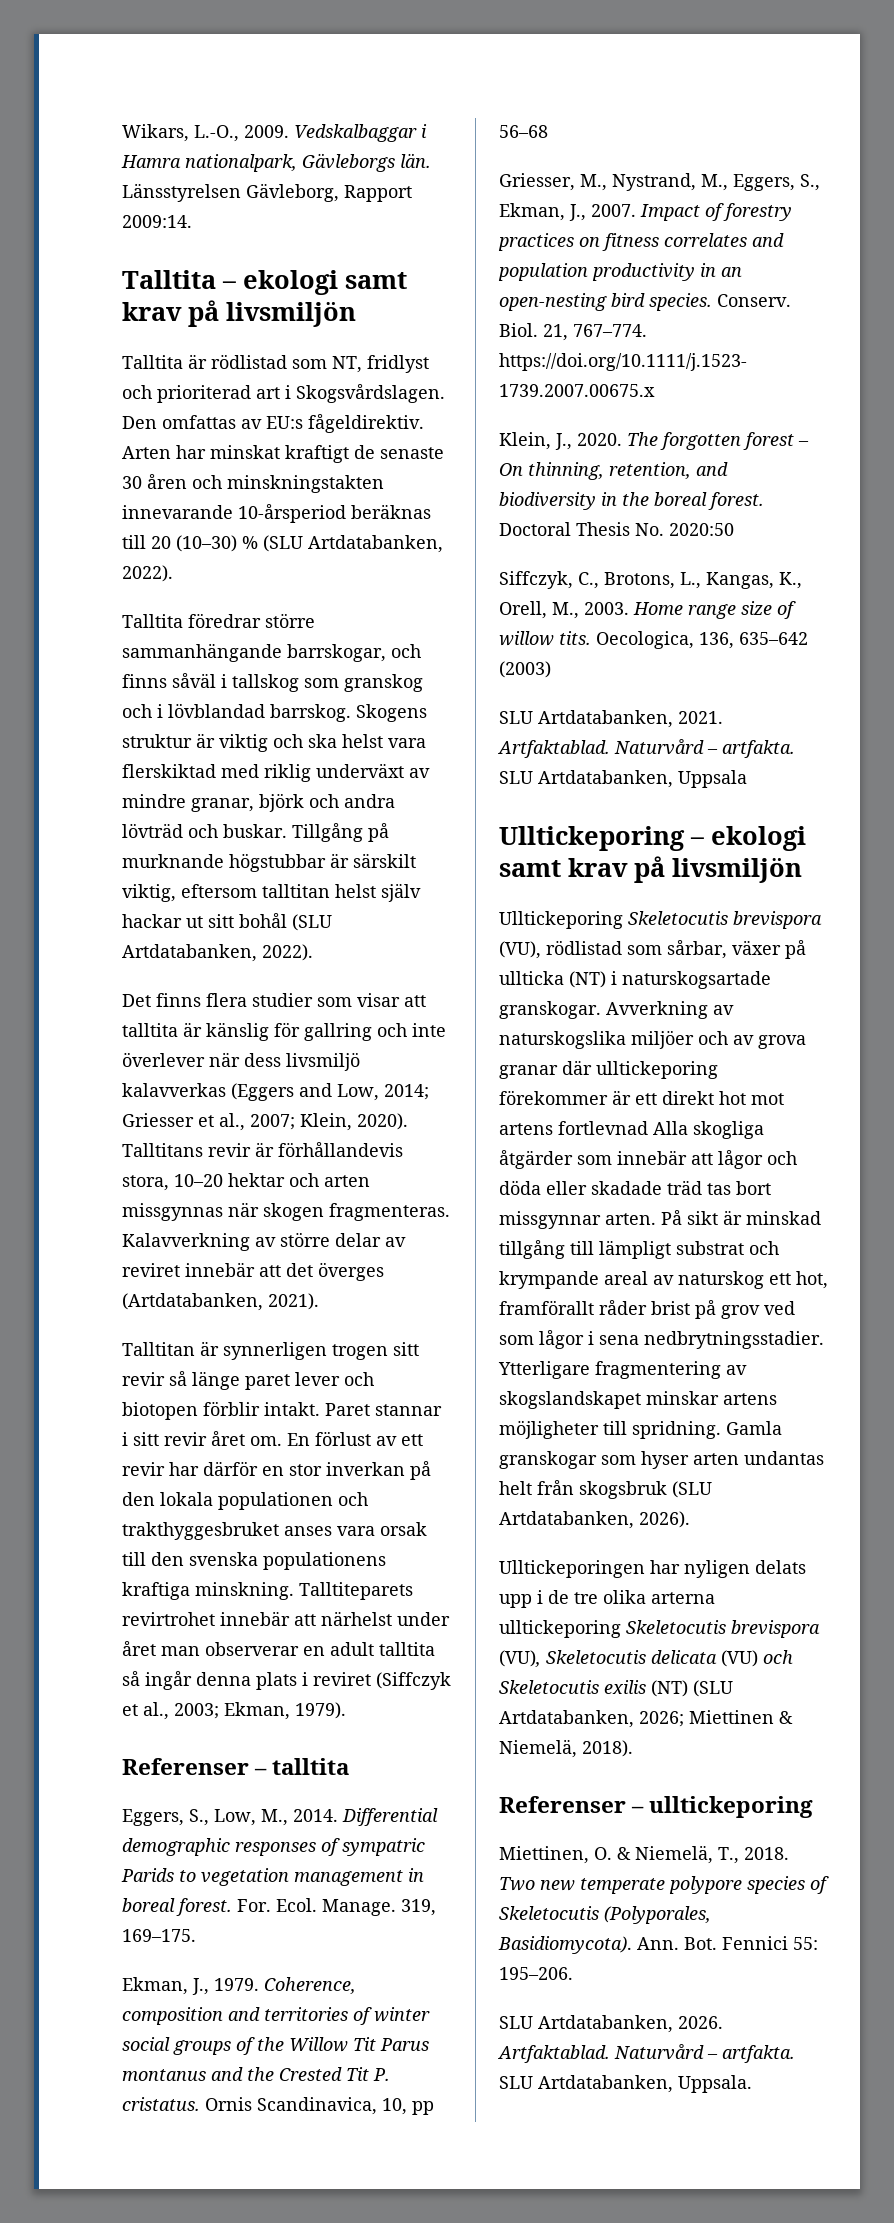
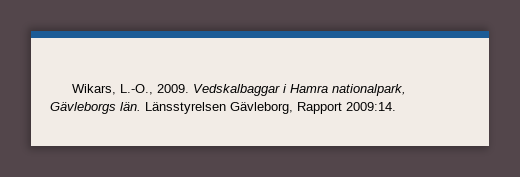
[122,270,407,295] [122,300,356,327] [122,354,429,373] [122,384,445,403] [122,414,424,433] [122,445,444,463] [122,474,384,493] [122,504,431,523] [122,535,443,553] [122,565,173,582] [122,613,315,628] [122,643,421,662] [122,673,423,692] [122,703,427,722] [122,733,426,752] [122,763,430,782] [122,793,395,812] [122,823,389,842] [122,853,416,872] [122,883,421,902] [122,913,332,931] [122,944,313,962] [122,993,426,1007] [122,1022,446,1041] [122,1052,360,1071] [122,1083,429,1101] [122,1113,408,1131] [122,1142,403,1157] [122,1173,370,1191] [122,1202,450,1221] [122,1232,406,1251] [122,1262,384,1281] [122,1293,319,1311] [122,1341,419,1360] [122,1371,374,1390] [122,1401,442,1420] [122,1431,423,1446] [122,1461,431,1480] [122,1492,368,1510] [122,1522,427,1540] [122,1552,386,1570] [122,1582,413,1600] [122,1611,450,1626] [122,1641,435,1656] [122,1671,451,1690] [122,1702,346,1720] [122,1758,350,1775] [122,1808,438,1826] [122,1838,425,1856] [121,1868,424,1886] [122,1898,436,1916] [122,1929,196,1942] [122,1977,356,1995] [122,2007,430,2025] [122,2037,429,2055] [122,2067,390,2081] [122,2097,434,2115] [499,125,548,138] [499,173,820,191] [499,203,792,221] [498,233,784,251] [498,263,742,281] [499,293,791,311] [499,323,647,341] [499,353,747,371] [499,384,655,397] [499,432,809,450] [499,462,728,480] [499,492,764,510] [499,522,734,536] [499,571,802,589] [499,601,796,619] [499,631,808,649] [499,661,551,678] [499,710,723,728] [497,739,795,758] [499,770,747,788] [499,826,806,851] [499,856,802,883] [499,911,822,929] [499,940,806,959] [499,971,771,989] [499,1001,734,1019] [499,1030,806,1049] [499,1060,718,1079] [499,1090,784,1105] [499,1121,764,1139] [499,1150,797,1169] [499,1180,771,1195] [499,1210,821,1229] [499,1240,779,1259] [499,1271,828,1289] [499,1300,795,1319] [499,1330,824,1349] [498,1361,747,1379] [499,1391,777,1409] [499,1420,782,1439] [499,1451,824,1469] [499,1480,712,1499] [499,1511,690,1529] [499,1560,806,1578] [499,1590,715,1608] [499,1620,820,1638] [499,1650,793,1667] [499,1680,733,1697] [499,1710,793,1728] [499,1739,633,1758] [499,1796,814,1818] [499,1845,789,1864] [499,1876,829,1894] [499,1906,711,1924] [498,1936,818,1954] [499,1967,573,1980] [499,2015,723,2033] [497,2044,795,2063] [499,2075,752,2093] // Talltita – ekologi samt krav på livsmiljön // Talltita är rödlistad som NT, fridlyst och prioriterad art i Skogsvårdslagen. Den omfattas av EU:s fågeldirektiv. Arten har minskat kraftigt de senaste 30 åren och minskningstakten innevarande 10-årsperiod beräknas till 20 (10–30) % (SLU Artdatabanken, 2022). // Talltita föredrar större sammanhängande barrskogar, och finns såväl i tallskog som granskog och i lövblandad barrskog. Skogens struktur är viktig och ska helst vara flerskiktad med riklig underväxt av mindre granar, björk och andra lövträd och buskar. Tillgång på murknande högstubbar är särskilt viktig, eftersom talltitan helst själv hackar ut sitt bohål (SLU Artdatabanken, 2022). // Det finns flera studier som visar att talltita är känslig för gallring och inte överlever när dess livsmiljö kalavverkas (Eggers and Low, 2014; Griesser et al., 2007; Klein, 2020). Talltitans revir är förhållandevis stora, 10–20 hektar och arten missgynnas när skogen fragmenteras. Kalavverkning av större delar av reviret innebär att det överges (Artdatabanken, 2021). // Talltitan är synnerligen trogen sitt revir så länge paret lever och biotopen förblir intakt. Paret stannar i sitt revir året om. En förlust av ett revir har därför en stor inverkan på den lokala populationen och trakthyggesbruket anses vara orsak till den svenska populationens kraftiga minskning. Talltiteparets revirtrohet innebär att närhelst under året man observerar en adult talltita så ingår denna plats i reviret (Siffczyk et al., 2003; Ekman, 1979). // Referenser – talltita // Eggers, S., Low, M., 2014. Differential demographic responses of sympatric Parids to vegetation management in boreal forest. For. Ecol. Manage. 319, 169–175. // Ekman, J., 1979. Coherence, composition and territories of winter social groups of the Willow Tit Parus montanus and the Crested Tit P. cristatus. Ornis Scandinavica, 10, pp 56–68 // Griesser, M., Nystrand, M., Eggers, S., Ekman, J., 2007. Impact of forestry practices on fitness correlates and population productivity in an open-nesting bird species. Conserv. Biol. 21, 767–774. https://doi.org/10.1111/j.1523- 1739.2007.00675.x // Klein, J., 2020. The forgotten forest – On thinning, retention, and biodiversity in the boreal forest. Doctoral Thesis No. 2020:50 // Siffczyk, C., Brotons, L., Kangas, K., Orell, M., 2003. Home range size of willow tits. Oecologica, 136, 635–642 (2003) // SLU Artdatabanken, 2021. Artfaktablad. Naturvård – artfakta. SLU Artdatabanken, Uppsala // Ulltickeporing – ekologi samt krav på livsmiljön // Ulltickeporing Skeletocutis brevispora (VU), rödlistad som sårbar, växer på ullticka (NT) i naturskogsartade granskogar. Avverkning av naturskogslika miljöer och av grova granar där ulltickeporing förekommer är ett direkt hot mot artens fortlevnad Alla skogliga åtgärder som innebär att lågor och döda eller skadade träd tas bort missgynnar arten. På sikt är minskad tillgång till lämpligt substrat och krympande areal av naturskog ett hot, framförallt råder brist på grov ved som lågor i sena nedbrytningsstadier. Ytterligare fragmentering av skogslandskapet minskar artens möjligheter till spridning. Gamla granskogar som hyser arten undantas helt från skogsbruk (SLU Artdatabanken, 2026). // Ulltickeporingen har nyligen delats upp i de tre olika arterna ulltickeporing Skeletocutis brevispora (VU), Skeletocutis delicata (VU) och Skeletocutis exilis (NT) (SLU Artdatabanken, 2026; Miettinen & Niemelä, 2018). // Referenser – ulltickeporing // Miettinen, O. & Niemelä, T., 2018. Two new temperate polypore species of Skeletocutis (Polyporales, Basidiomycota). Ann. Bot. Fennici 55: 195–206. // SLU Artdatabanken, 2026. Artfaktablad. Naturvård – artfakta. SLU Artdatabanken, Uppsala. -> (396, 106) none

